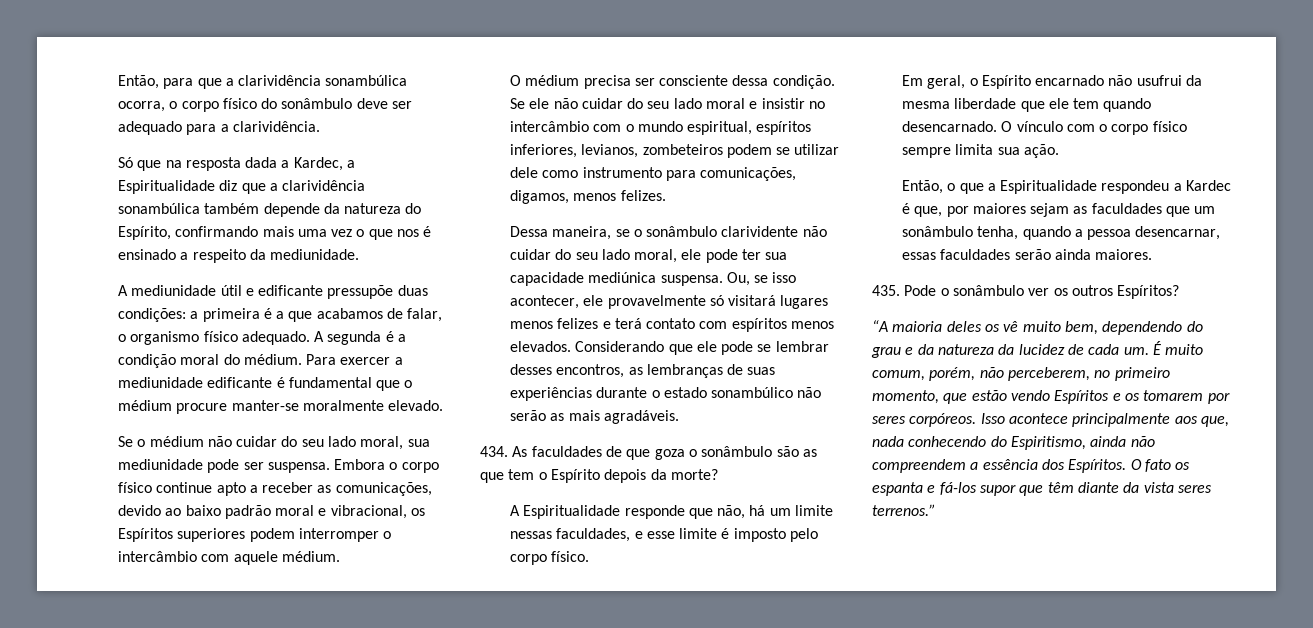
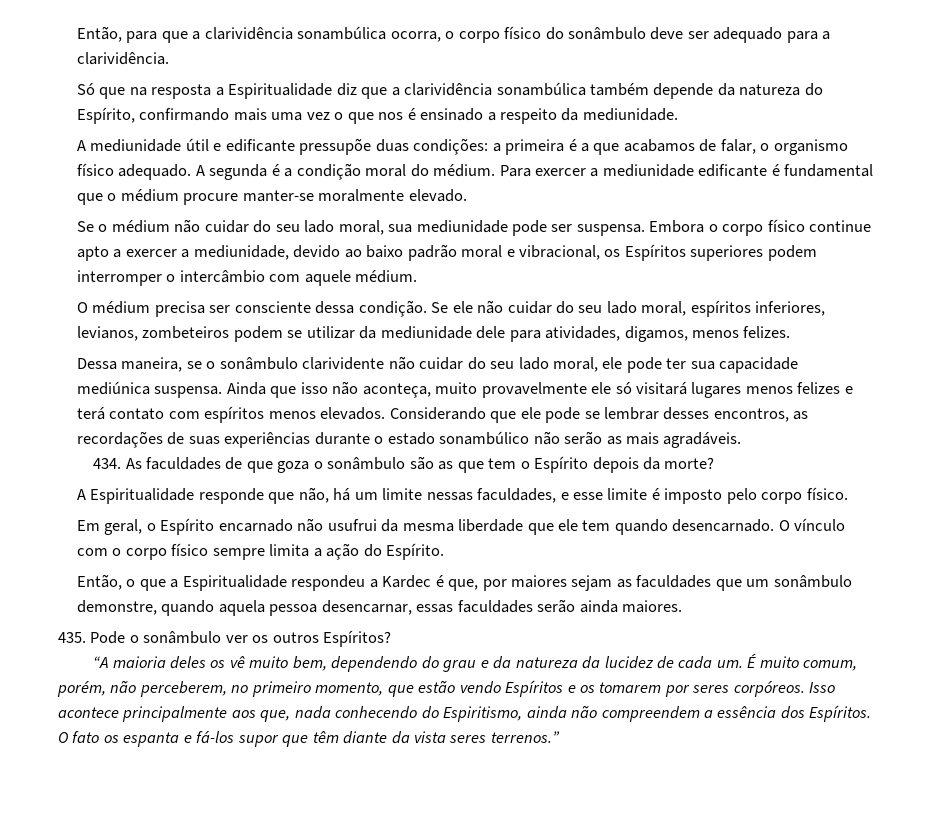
[245,157,343,171] dada a Kardec, -> (212, 91) none
[262,482,432,496] receber as comunicações, -> [125,245,289,260] exercer a mediunidade,
[706,98,826,109] [509,121,753,135] moral e insistir no intercâmbio com o mundo espiritual, -> [641,301,687,316] moral,
[509,167,797,181] dele como instrumento para comunicações, -> [359,326,621,342] da mediunidade dele para atividades,
[726,272,797,286] [509,295,706,309] Ou, se isso acontecer, ele provavelmente -> [226,381,612,398] Ainda que isso não aconteça, muito provavelmente ele
[646,364,723,378] lembranças -> [76,431,163,448] recordações
[997,144,1059,158] sua ação. -> [313,543,445,560] a ação do Espírito.
[977,226,1083,240] tenha, quando a -> [76,600,265,616] demonstre, quando aquela

